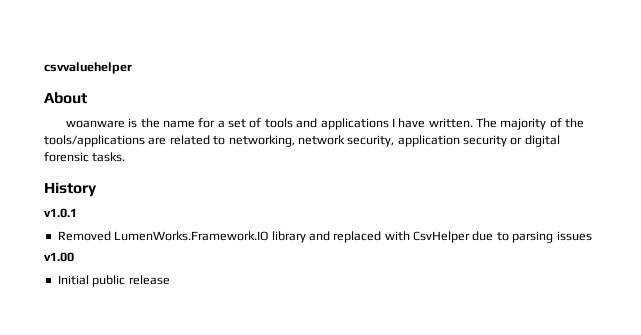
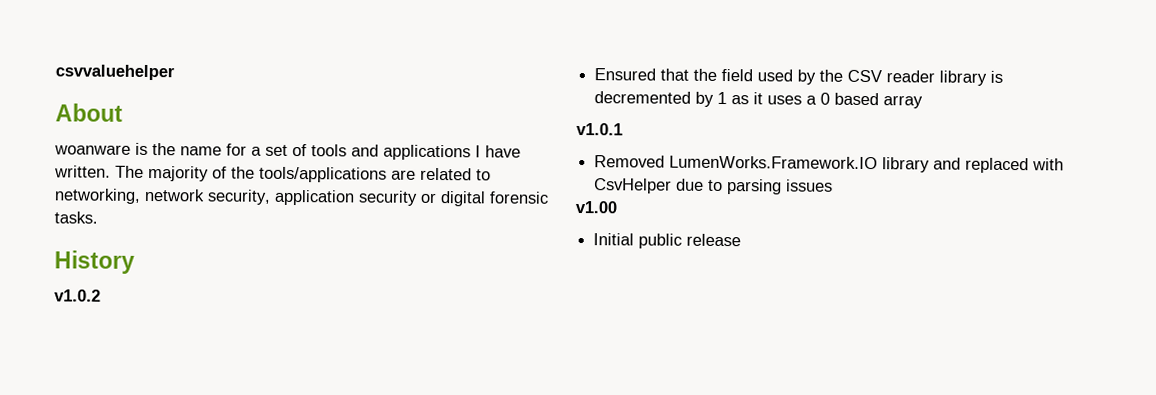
(97, 189) none -> [54,289,101,302] [594,68,1004,86] [594,91,924,109] // v1.0.2 // Ensured that the field used by the CSV reader library is decremented by 1 as it uses a 0 based array

